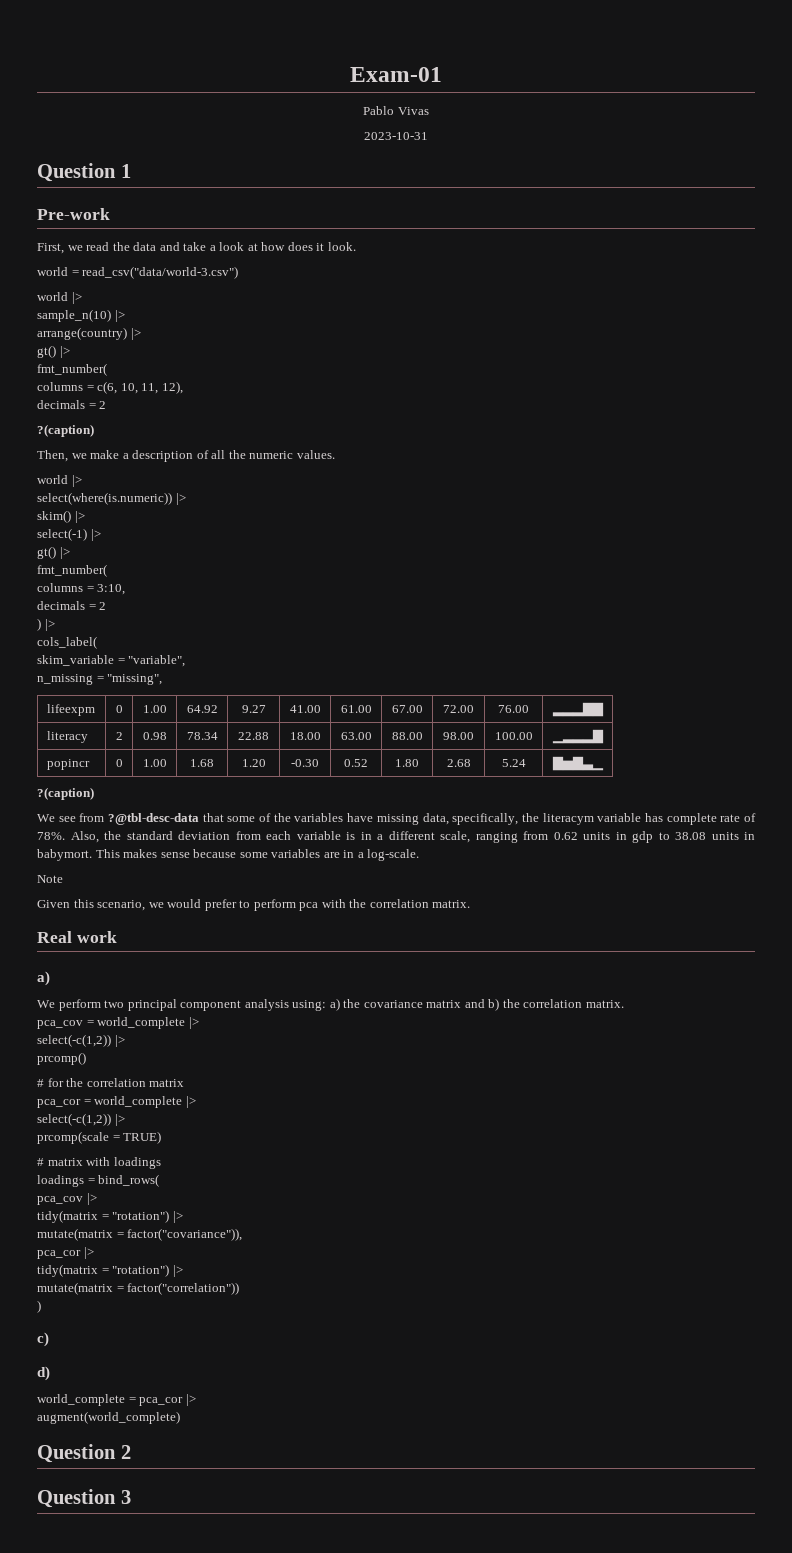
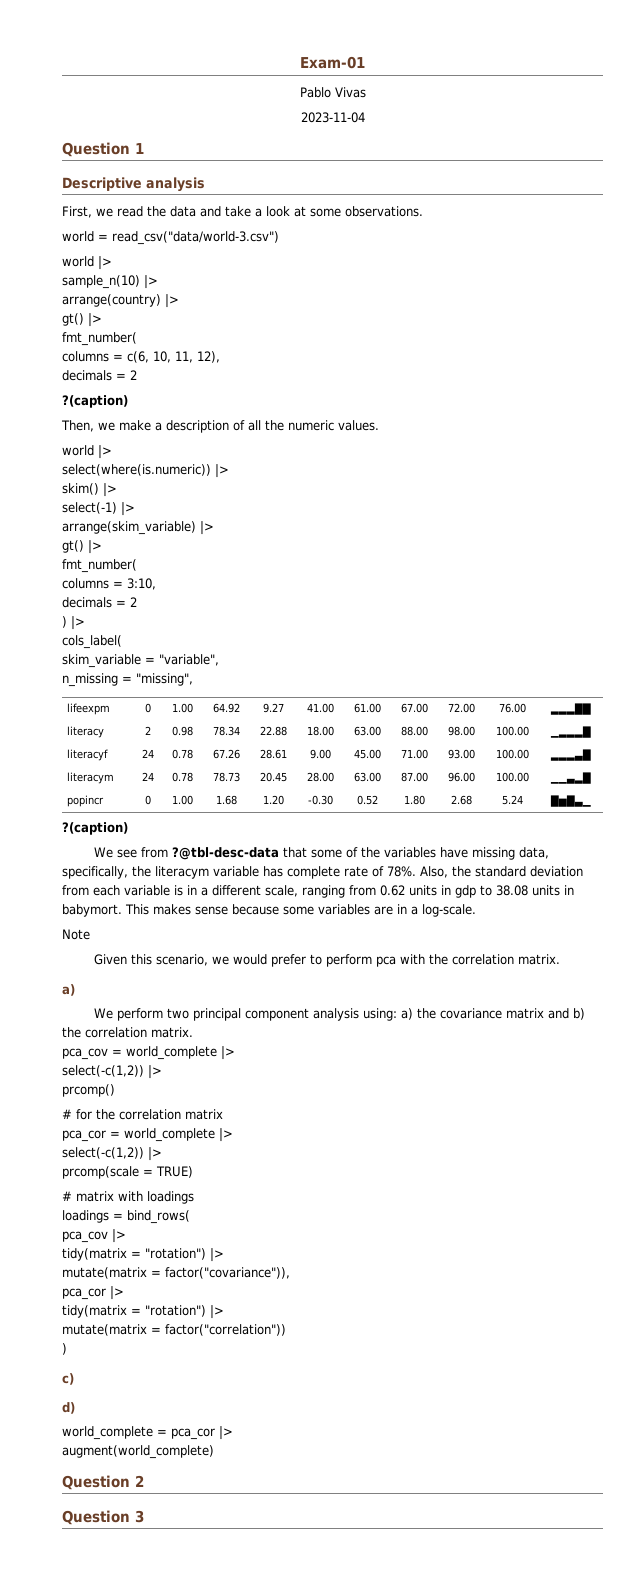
[364,132,428,140] 2023-10-31 -> [300,112,365,123] 2023-11-04
[37,208,110,220] Pre-work -> [62,177,205,192] Descriptive analysis
[261,242,356,251] how does it look. -> [310,206,423,217] some observations.
(101, 535) none -> [62,521,214,535] // arrange(skim_variable) |>
(604, 736) none -> [67,749,109,761] [142,749,154,758] [172,749,193,759] [212,749,240,759] [259,749,287,759] [309,749,331,759] [353,749,381,759] [400,749,428,759] [447,749,475,759] [495,749,529,759] [550,749,591,761] [67,772,115,784] [142,772,154,781] [172,772,193,782] [212,772,240,782] [259,772,287,782] [306,772,334,782] [353,772,381,782] [400,772,428,782] [447,772,475,782] [495,772,529,782] [550,772,591,784] // literacyf | 24 | 0.78 | 67.26 | 28.61 | 9.00 | 45.00 | 71.00 | 93.00 | 100.00 | ▂▂▂▃▇ // literacym | 24 | 0.78 | 78.73 | 20.45 | 28.00 | 63.00 | 87.00 | 96.00 | 100.00 | ▁▁▃▂▇
[37,931,117,943] // Real work -> (560, 959) none

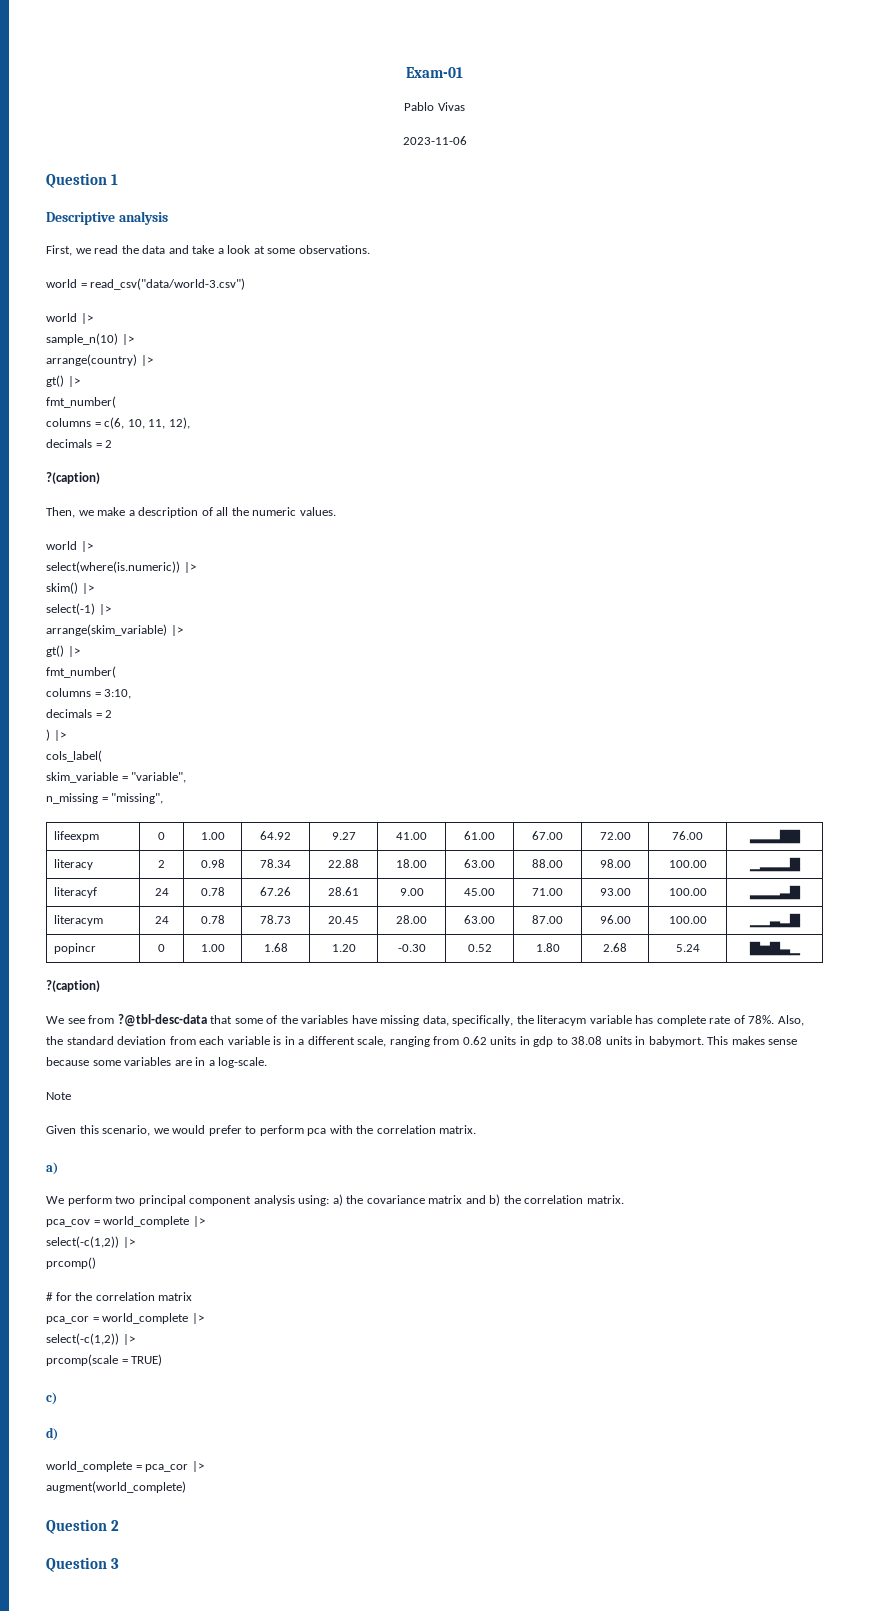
[300,112,365,123] 2023-11-04 -> [402,136,467,145] 2023-11-06
[62,1191,194,1204] [62,1210,190,1224] [62,1229,126,1243] [62,1248,224,1262] [62,1267,290,1279] [62,1286,124,1300] [62,1305,224,1319] [62,1324,286,1336] [62,1343,67,1355] // # matrix with loadings // loadings = bind_rows( // pca_cov |> // tidy(matrix = "rotation") |> // mutate(matrix = factor("covariance")), // pca_cor |> // tidy(matrix = "rotation") |> // mutate(matrix = factor("correlation")) // ) -> (163, 1360) none

